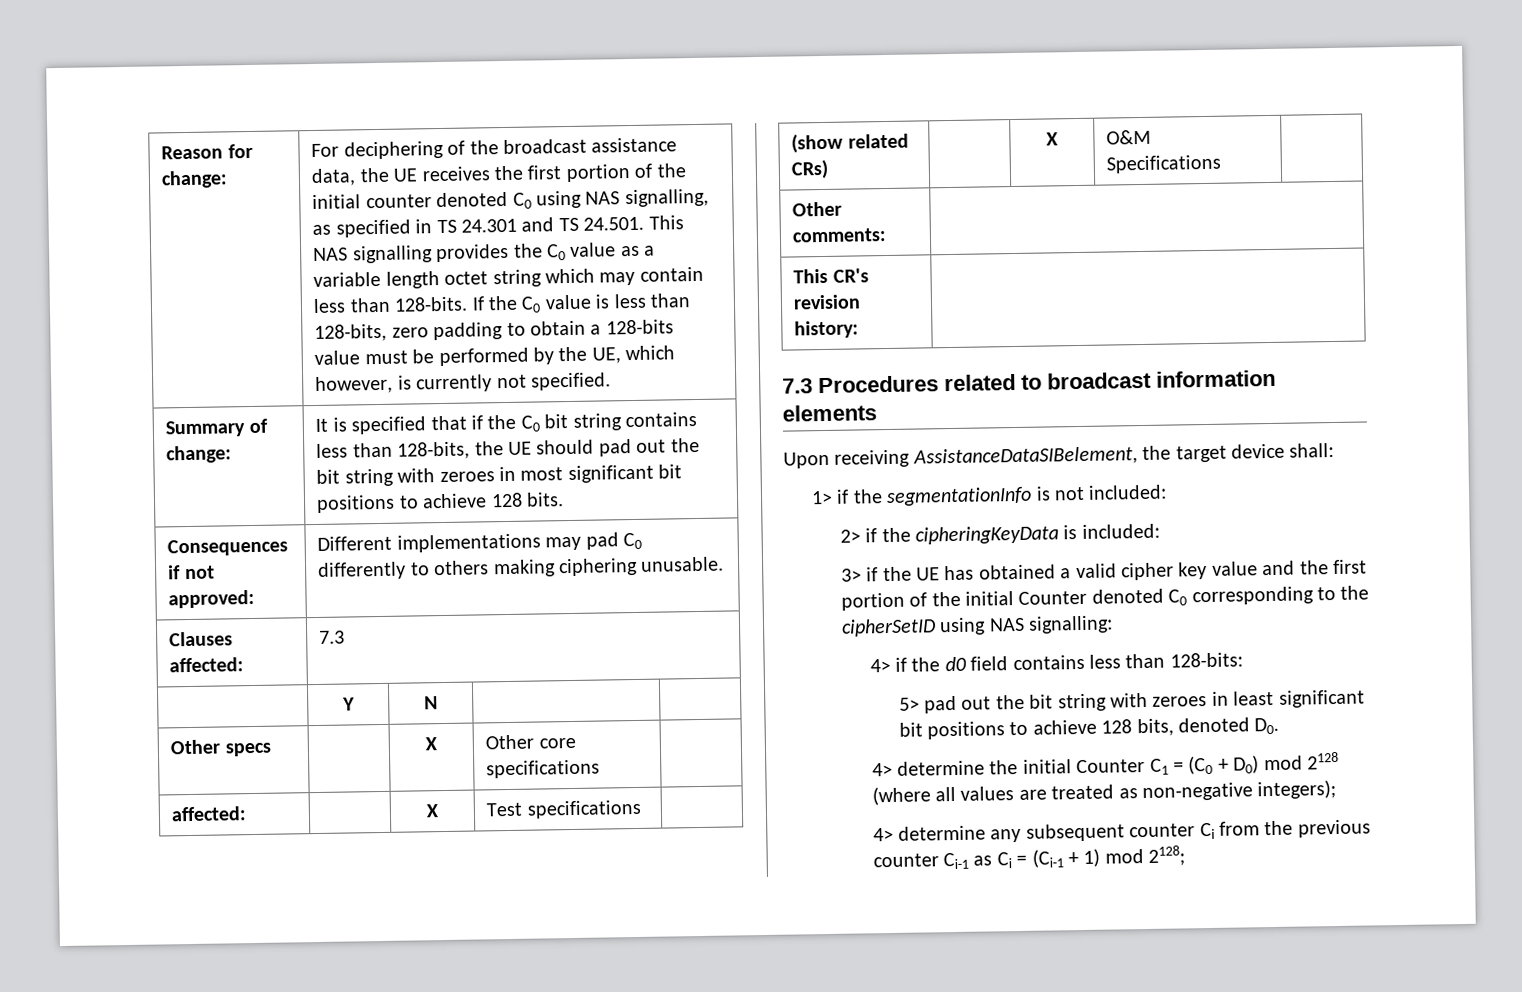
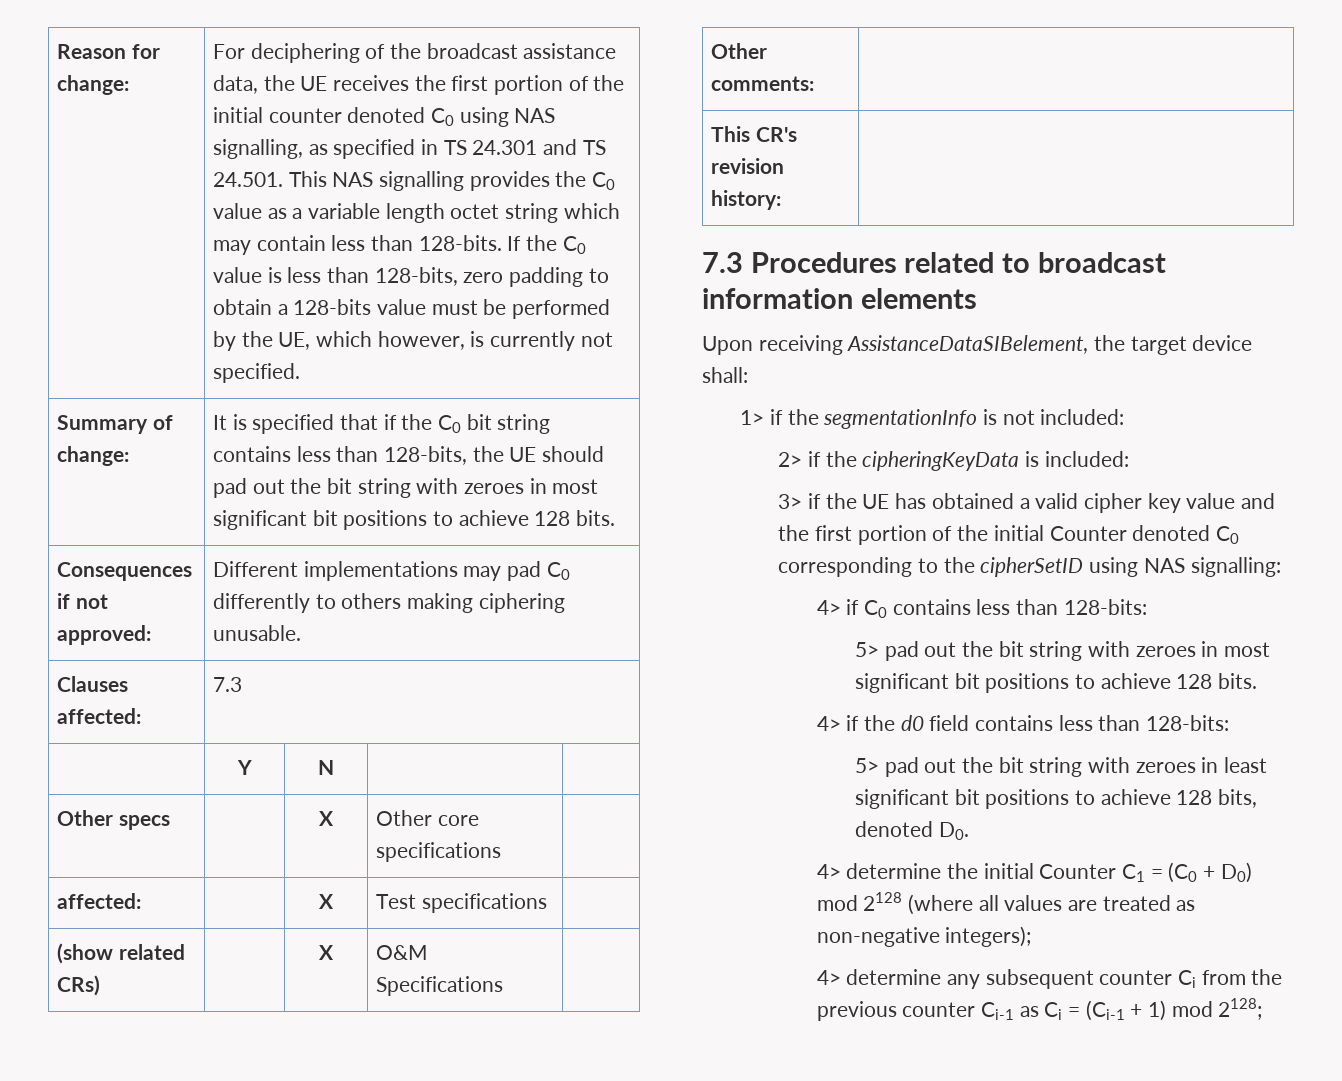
(1113, 624) none -> [816,599,1147,618] [854,641,1270,661] [854,673,1257,693] // 4> if C0 contains less than 128-bits: // 5> pad out the bit string with zeroes in most significant bit positions to achieve 128 bits.

